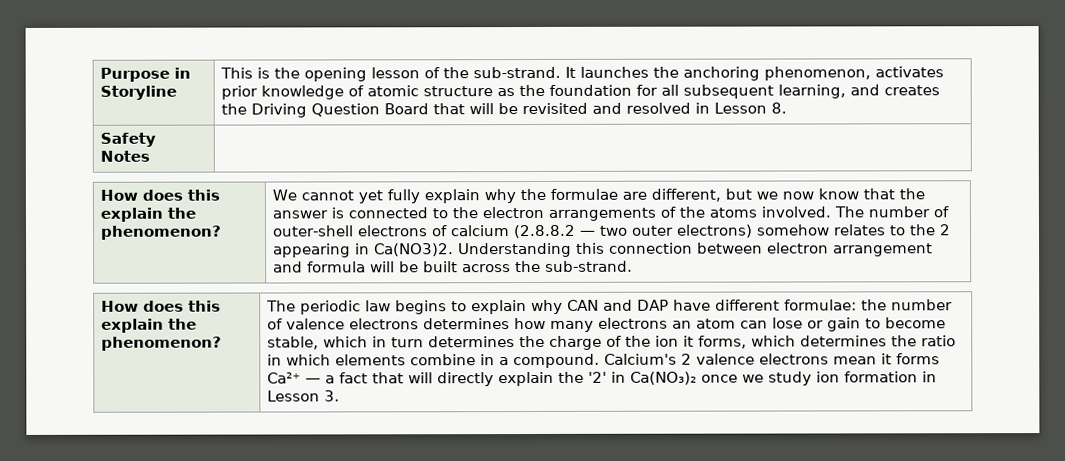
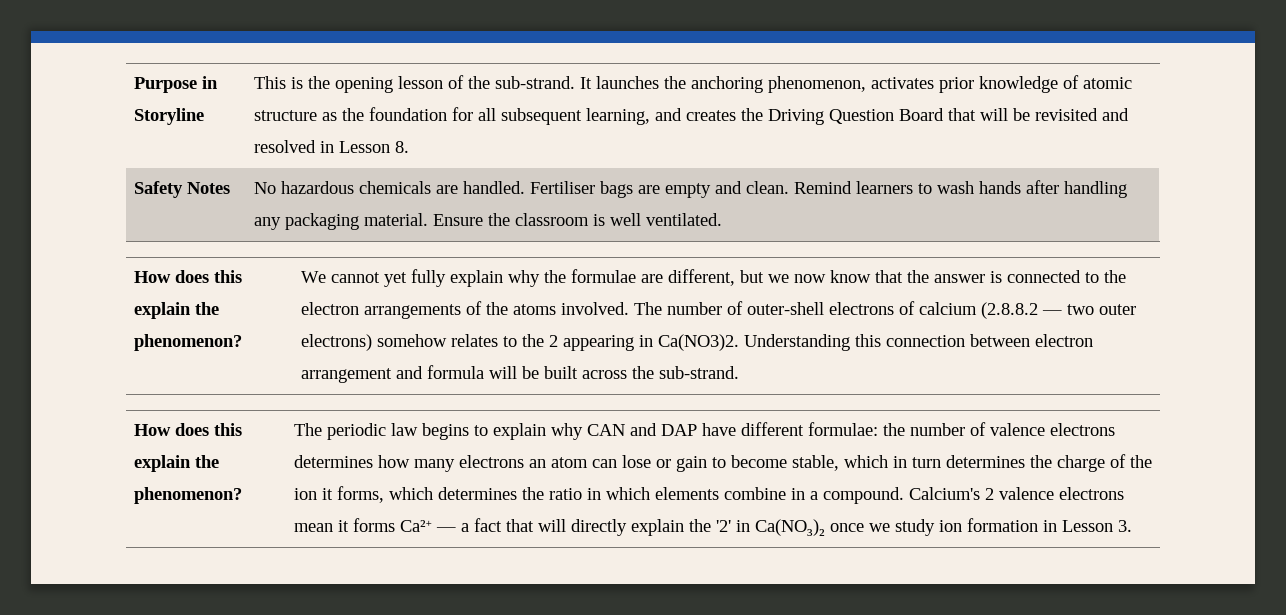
(151, 156) none -> [253,180,1127,198] [253,213,722,230] No hazardous chemicals are handled. Fertiliser bags are empty and clean. Remind learners to wash hands after handling any packaging material. Ensure the classroom is well ventilated.

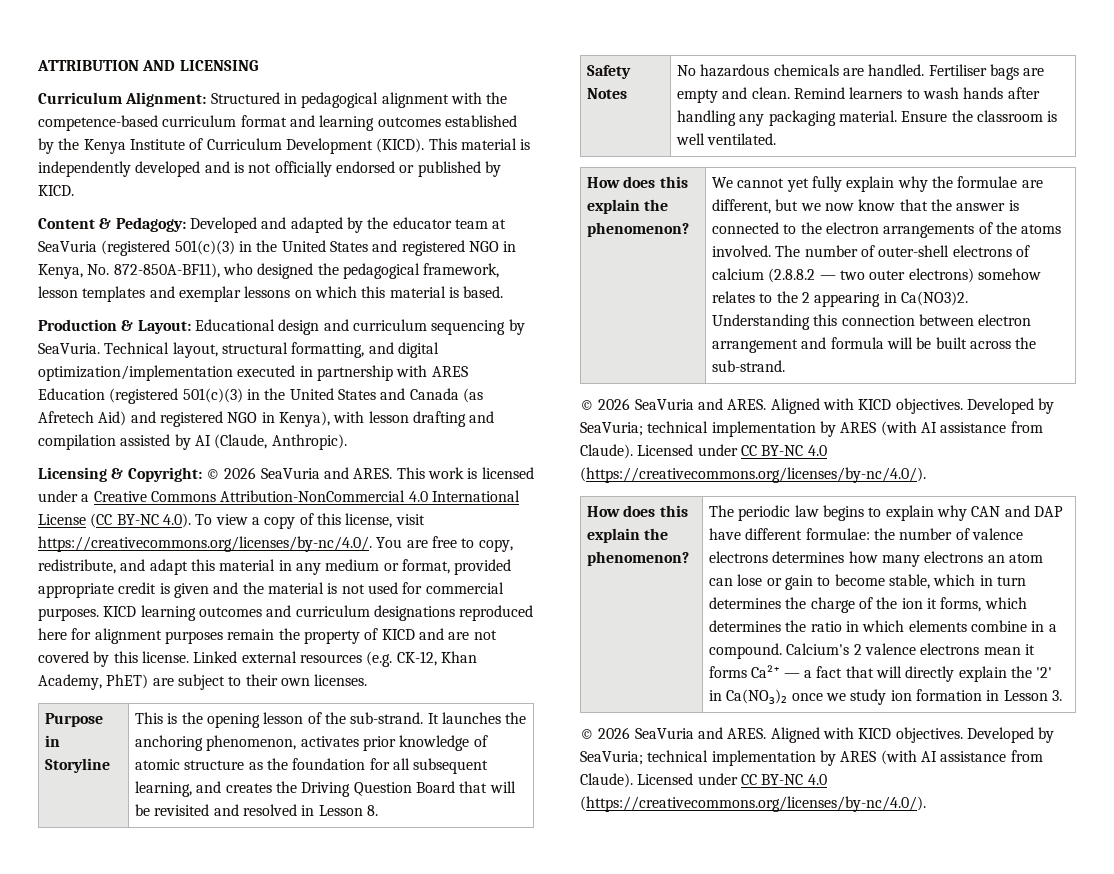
(133, 85) none -> [37,60,258,71] [38,92,508,108] [38,115,517,131] [38,138,531,154] [38,161,501,177] [38,185,74,196] [38,217,507,233] [38,240,517,256] [38,263,500,279] [38,286,504,302] [38,319,525,335] [38,342,439,358] [38,365,468,381] [38,388,483,404] [38,411,495,427] [38,434,347,450] [38,467,534,482] [38,490,520,502] [38,513,425,529] [38,536,513,552] [38,559,512,575] [38,582,504,598] [38,605,534,621] [38,628,497,644] [38,651,477,667] [38,674,368,690] ATTRIBUTION AND LICENSING // Curriculum Alignment: Structured in pedagogical alignment with the competence-based curriculum format and learning outcomes established by the Kenya Institute of Curriculum Development (KICD). This material is independently developed and is not officially endorsed or published by KICD. // Content & Pedagogy: Developed and adapted by the educator team at SeaVuria (registered 501(c)(3) in the United States and registered NGO in Kenya, No. 872-850A-BF11), who designed the pedagogical framework, lesson templates and exemplar lessons on which this material is based. // Production & Layout: Educational design and curriculum sequencing by SeaVuria. Technical layout, structural formatting, and digital optimization/implementation executed in partnership with ARES Education (registered 501(c)(3) in the United States and Canada (as Afretech Aid) and registered NGO in Kenya), with lesson drafting and compilation assisted by AI (Claude, Anthropic). // Licensing & Copyright: © 2026 SeaVuria and ARES. This work is licensed under a Creative Commons Attribution-NonCommercial 4.0 International License (CC BY-NC 4.0). To view a copy of this license, visit https://creativecommons.org/licenses/by-nc/4.0/. You are free to copy, redistribute, and adapt this material in any medium or format, provided appropriate credit is given and the material is not used for commercial purposes. KICD learning outcomes and curriculum designations reproduced here for alignment purposes remain the property of KICD and are not covered by this license. Linked external resources (e.g. CK-12, Khan Academy, PhET) are subject to their own licenses. //
(739, 372) none -> [580,398,1055,414] [580,421,1043,437] [580,444,827,459] [580,467,926,483] // © 2026 SeaVuria and ARES. Aligned with KICD objectives. Developed by SeaVuria; technical implementation by ARES (with AI assistance from Claude). Licensed under CC BY-NC 4.0 (https://creativecommons.org/licenses/by-nc/4.0/).
(1132, 526) none -> [580,727,1055,743] [580,750,1043,766] [580,773,827,788] [580,796,926,812] // © 2026 SeaVuria and ARES. Aligned with KICD objectives. Developed by SeaVuria; technical implementation by ARES (with AI assistance from Claude). Licensed under CC BY-NC 4.0 (https://creativecommons.org/licenses/by-nc/4.0/).

